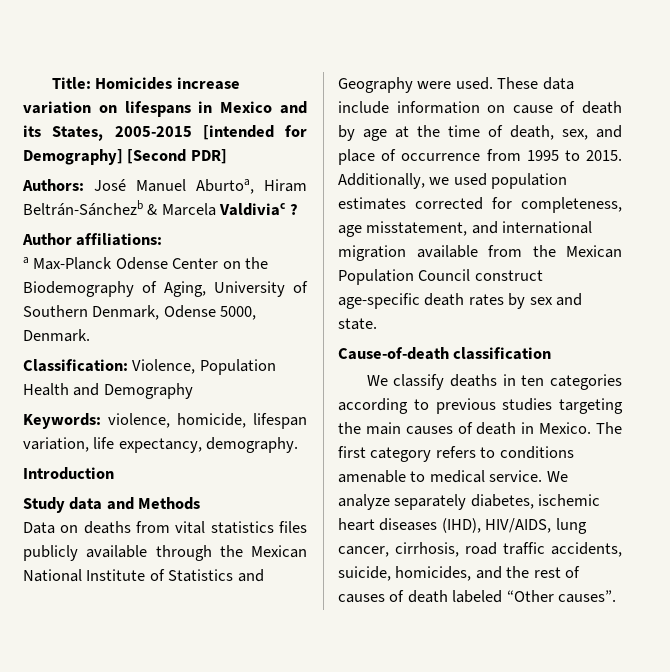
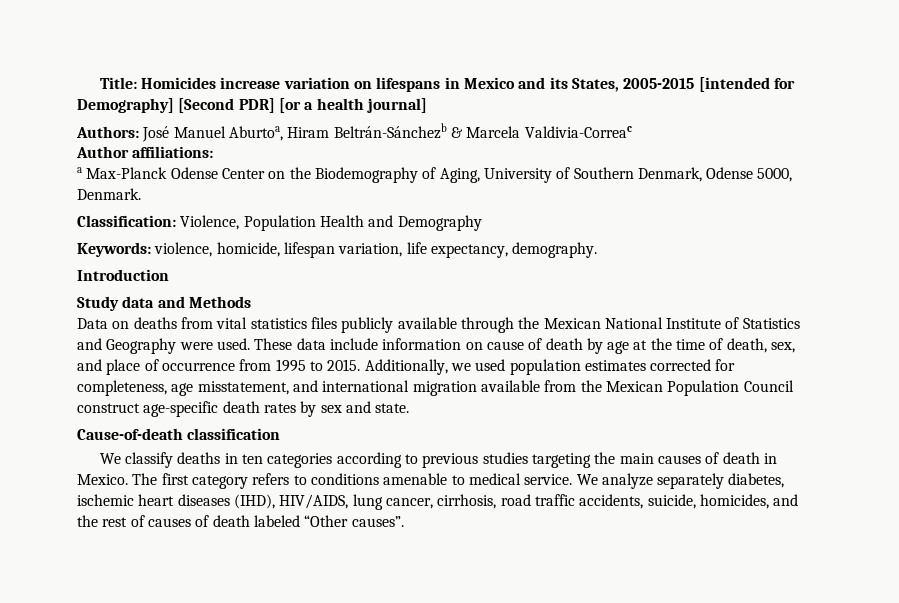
(227, 156) none -> [278,98,427,113] [or a health journal]
[219,203,298,216] Valdiviac ? -> [524,126,632,138] Valdivia-Correac

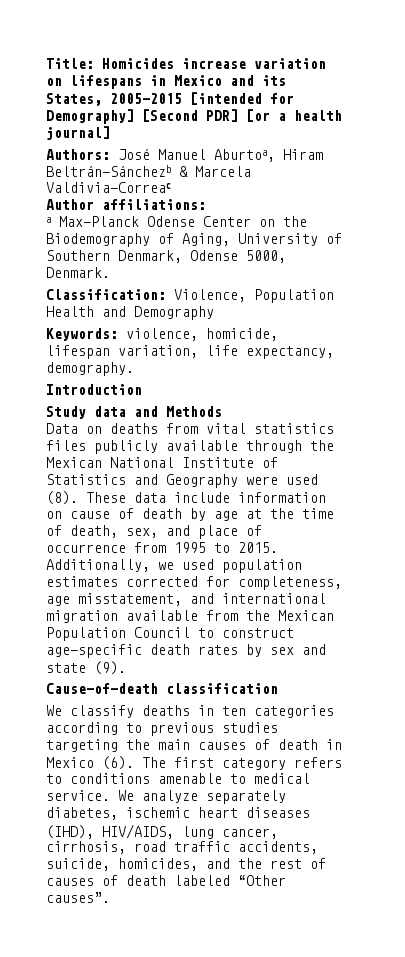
[216,338,250,350] used. -> [286,474,318,485] [46,491,78,505] used (8).
(794, 386) none -> [198,628,214,638] to
[375,403,410,413] state. -> [46,661,126,675] state (9).
[77,474,128,485] Mexico. -> [46,756,134,770] Mexico (6).

